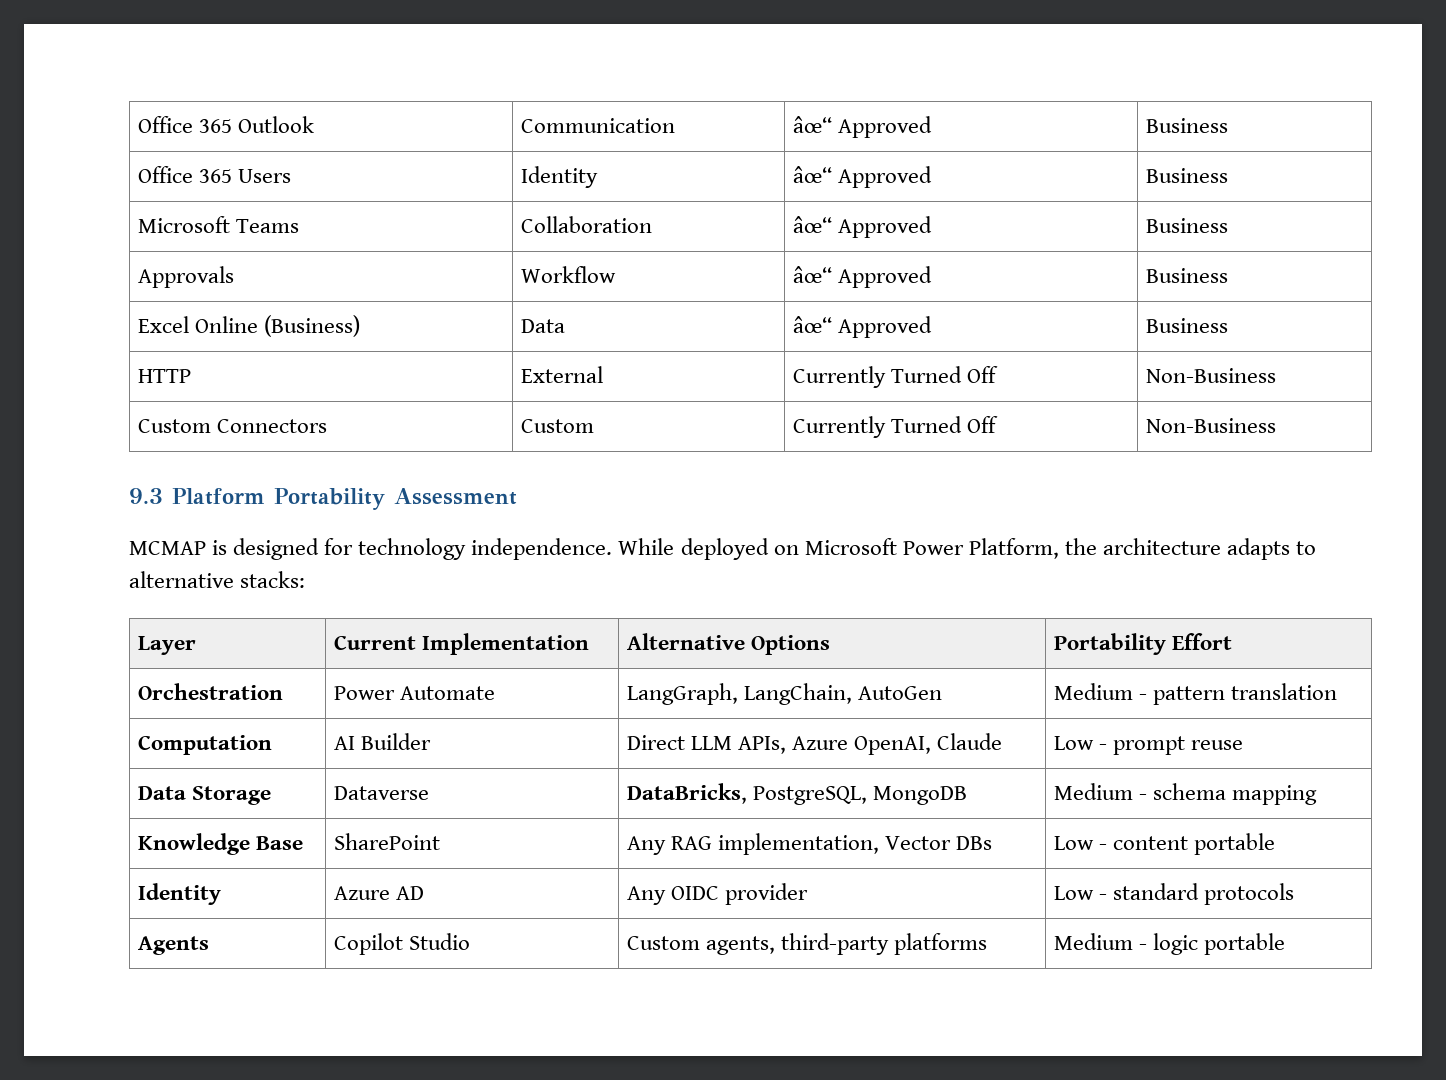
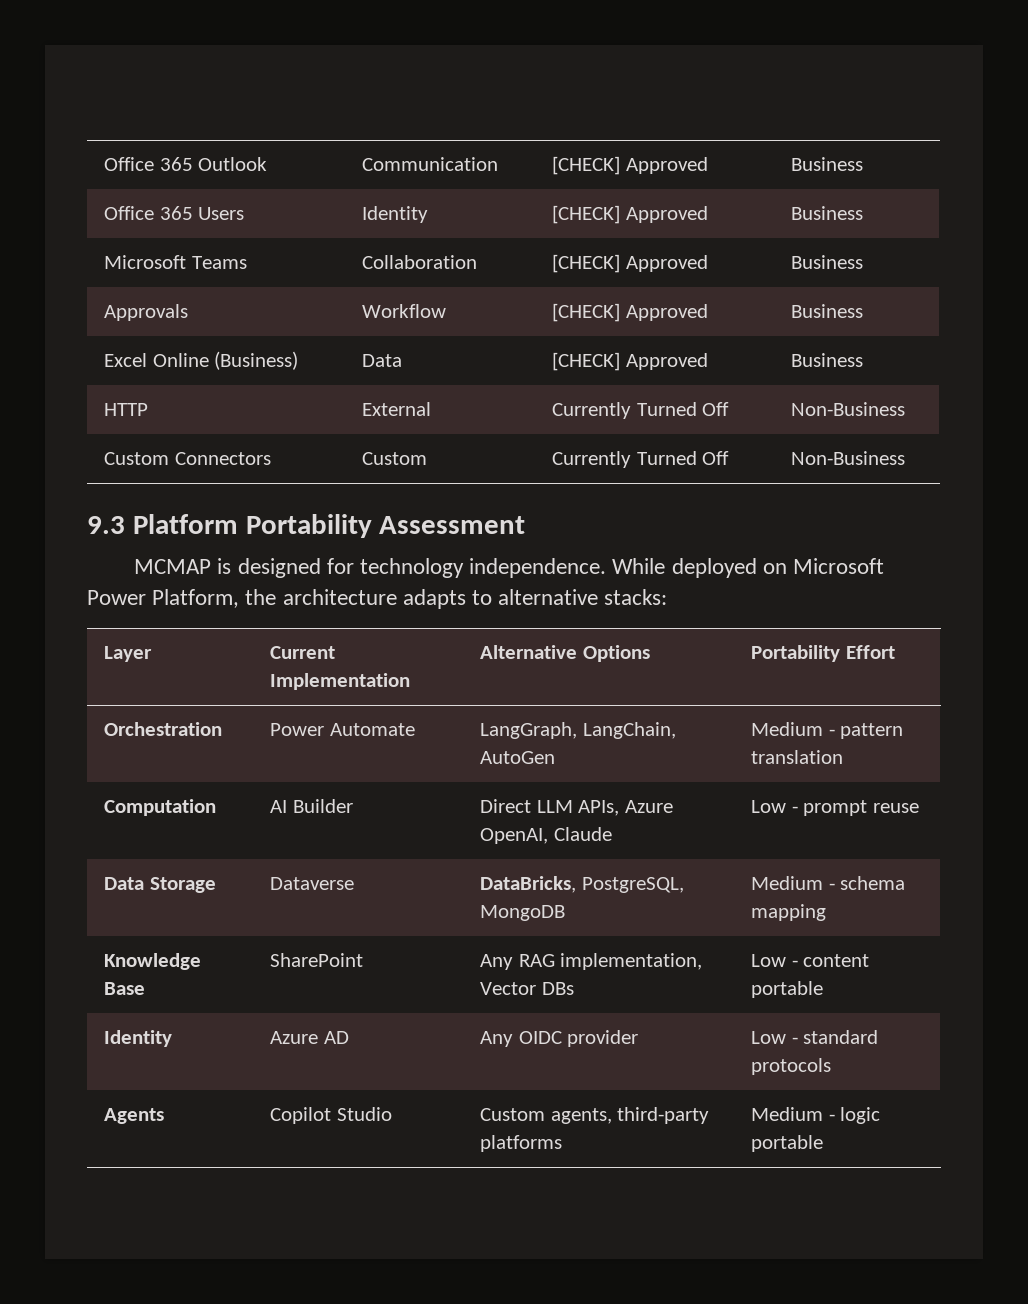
[793,116,833,133] âœ“ -> [552,156,621,175] [CHECK]
[793,166,833,183] âœ“ -> [552,205,621,224] [CHECK]
[793,216,833,233] âœ“ -> [552,254,621,273] [CHECK]
[793,266,833,283] âœ“ -> [552,303,621,322] [CHECK]
[793,316,833,333] âœ“ -> [552,352,621,371] [CHECK]

